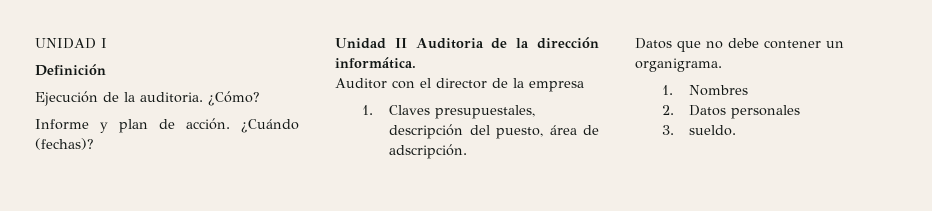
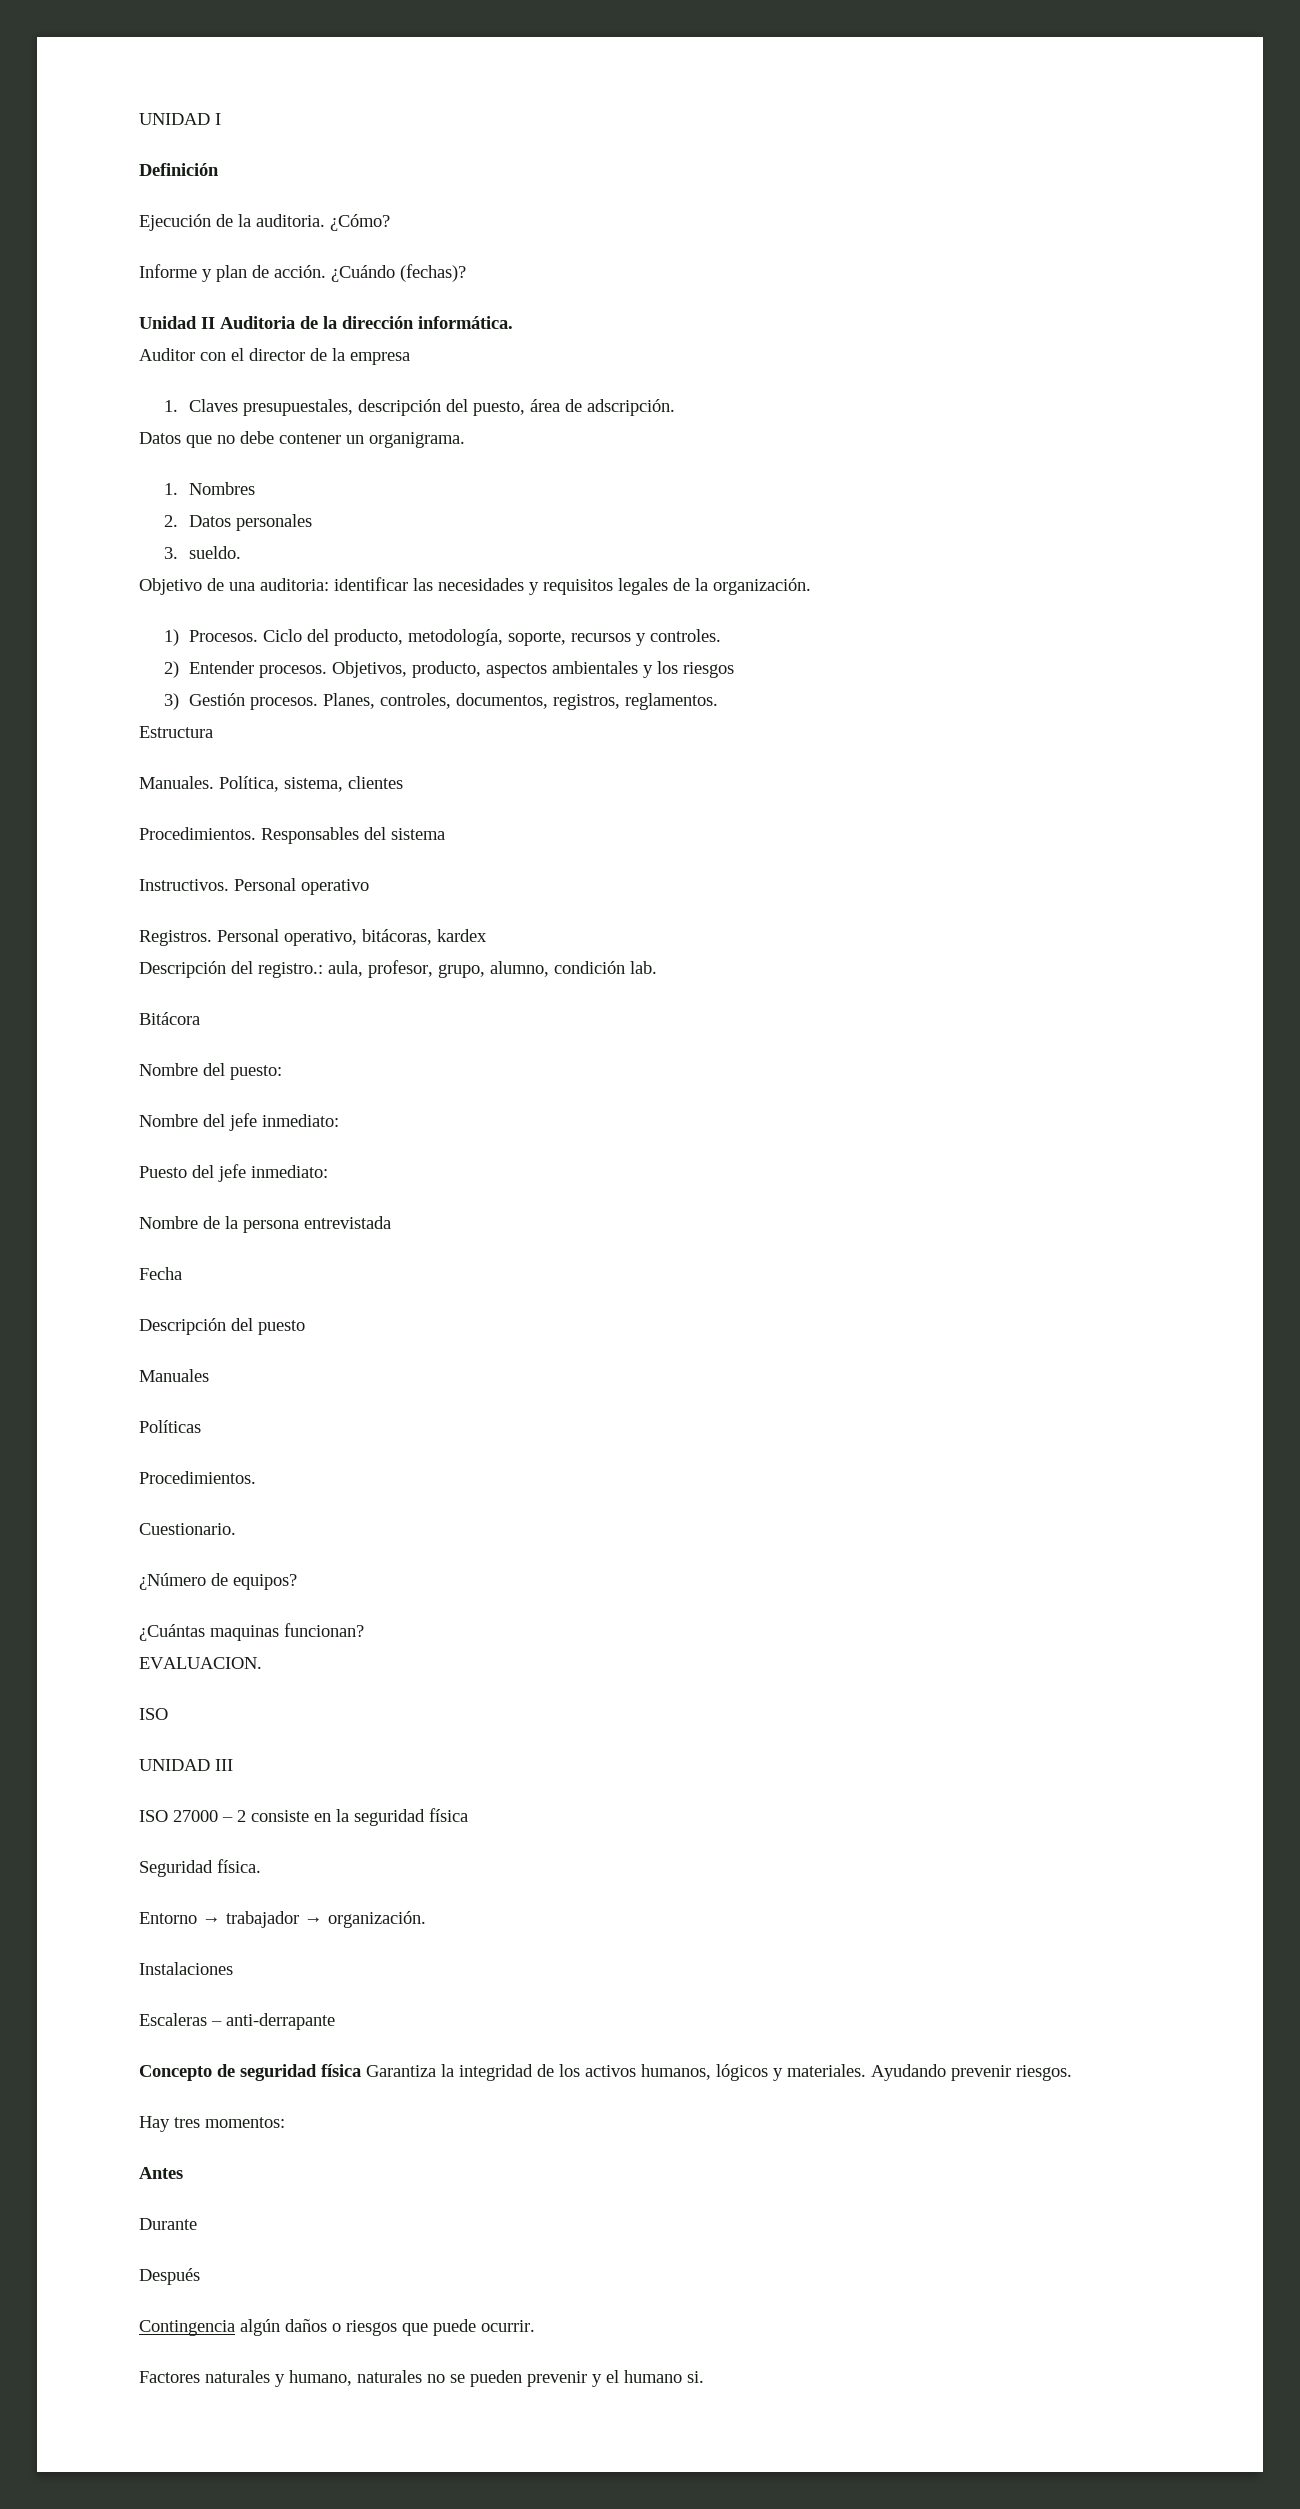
(737, 130) none -> [139,577,811,595] [164,629,722,646] [164,661,735,678] [164,693,719,710] [139,726,213,738] [139,776,403,792] [139,827,445,844] [139,878,369,895] [139,929,487,946] [139,960,657,978] [139,1012,200,1025] [139,1063,282,1080] [139,1113,339,1131] [139,1164,328,1182] [139,1216,391,1233] [139,1267,182,1280] [139,1318,305,1335] [139,1369,209,1382] [139,1420,201,1433] [139,1471,256,1484] [139,1523,236,1535] [139,1573,297,1590] [139,1623,364,1641] [139,1657,262,1669] [139,1708,168,1720] [139,1759,233,1771] [139,1808,468,1826] [139,1859,261,1877] [139,1911,426,1928] [139,1962,233,1975] [139,2013,335,2030] [139,2064,1072,2081] [139,2116,285,2132] [139,2167,183,2179] [139,2218,197,2230] [139,2268,200,2285] [139,2319,535,2336] [139,2370,704,2387] // Objetivo de una auditoria: identificar las necesidades y requisitos legales de la organización. // 1) Procesos. Ciclo del producto, metodología, soporte, recursos y controles. // 2) Entender procesos. Objetivos, producto, aspectos ambientales y los riesgos // 3) Gestión procesos. Planes, controles, documentos, registros, reglamentos. // Estructura // Manuales. Política, sistema, clientes // Procedimientos. Responsables del sistema // Instructivos. Personal operativo // Registros. Personal operativo, bitácoras, kardex // Descripción del registro.: aula, profesor, grupo, alumno, condición lab. // Bitácora // Nombre del puesto: // Nombre del jefe inmediato: // Puesto del jefe inmediato: // Nombre de la persona entrevistada // Fecha // Descripción del puesto // Manuales // Políticas // Procedimientos. // Cuestionario. // ¿Número de equipos? // ¿Cuántas maquinas funcionan? // EVALUACION. // ISO // UNIDAD III // ISO 27000 – 2 consiste en la seguridad física // Seguridad física. // Entorno → trabajador → organización. // Instalaciones // Escaleras – anti-derrapante // Concepto de seguridad física Garantiza la integridad de los activos humanos, lógicos y materiales. Ayudando prevenir riesgos. // Hay tres momentos: // Antes // Durante // Después // Contingencia algún daños o riesgos que puede ocurrir. // Factores naturales y humano, naturales no se pueden prevenir y el humano si.

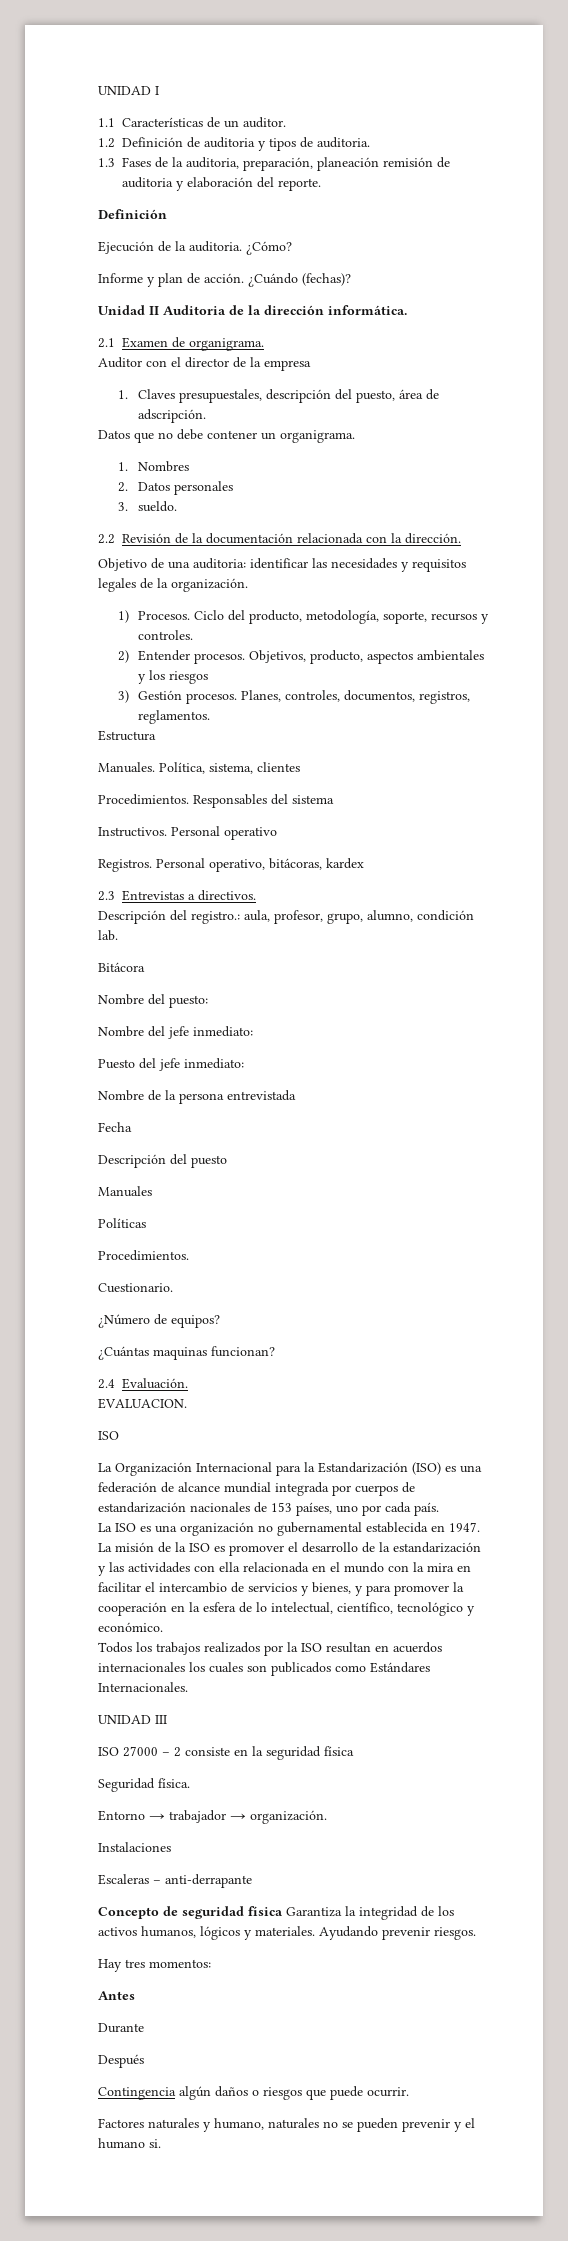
(221, 119) none -> [98,117,286,128] [98,137,370,151] [98,157,450,171] [122,177,321,191] // 1.1 Características de un auditor. // 1.2 Definición de auditoria y tipos de auditoria. // 1.3 Fases de la auditoria, preparación, planeación remisión de auditoria y elaboración del reporte.
(513, 322) none -> [98,337,264,351] // 2.1 Examen de organigrama.
(242, 552) none -> [98,533,461,544] // 2.2 Revisión de la documentación relacionada con la dirección.
(487, 935) none -> [98,890,256,901] // 2.3 Entrevistas a directivos.
(364, 1630) none -> [98,1378,188,1389] // 2.4 Evaluación.
(168, 1714) none -> [98,1462,482,1476] [98,1482,415,1496] [98,1502,439,1516] [98,1522,480,1536] [98,1542,481,1556] [98,1562,471,1576] [98,1582,464,1596] [98,1602,475,1616] [98,1622,163,1632] [98,1642,442,1656] [98,1662,430,1676] [98,1682,188,1692] // La Organización Internacional para la Estandarización (ISO) es una federación de alcance mundial integrada por cuerpos de estandarización nacionales de 153 países, uno por cada país. // La ISO es una organización no gubernamental establecida en 1947. La misión de la ISO es promover el desarrollo de la estandarización y las actividades con ella relacionada en el mundo con la mira en facilitar el intercambio de servicios y bienes, y para promover la cooperación en la esfera de lo intelectual, científico, tecnológico y económico. // Todos los trabajos realizados por la ISO resultan en acuerdos internacionales los cuales son publicados como Estándares Internacionales.

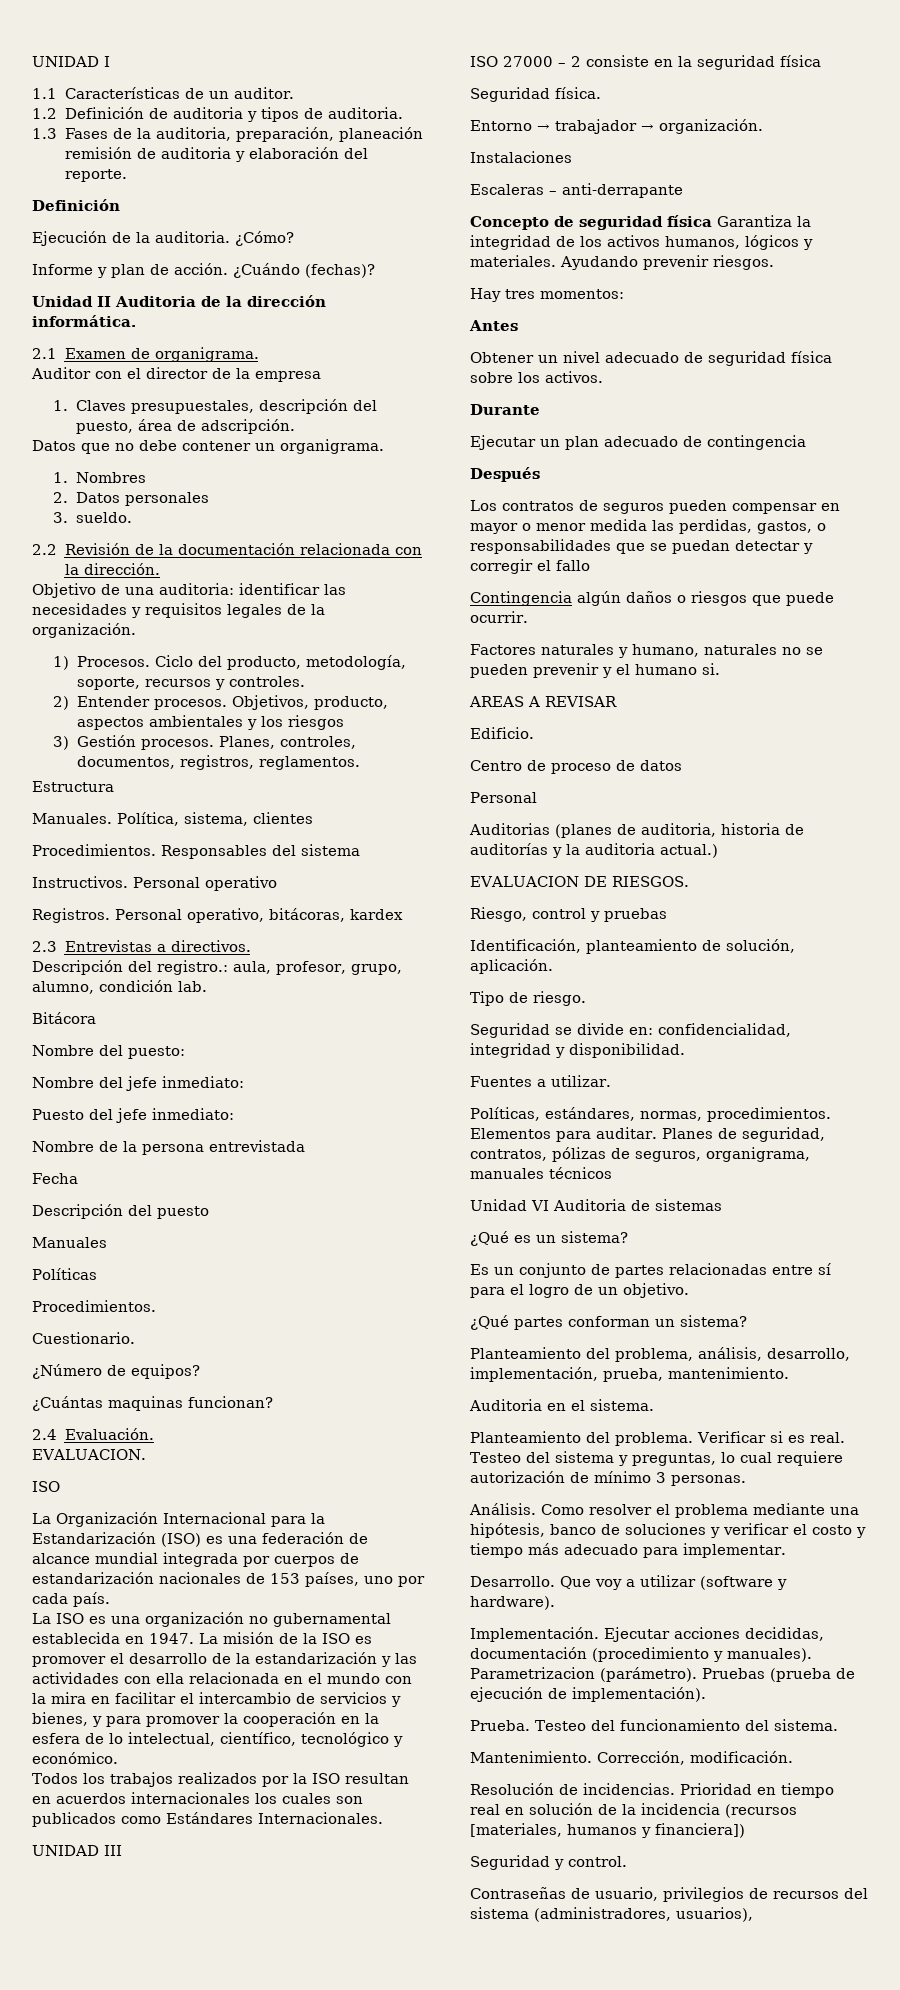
[98,2023,144,2033] [98,2054,144,2068] Durante // Después -> [470,351,832,366] [470,371,603,383] [470,404,540,415] [470,435,806,450] [470,467,540,482] [470,500,840,514] [470,519,826,534] [470,539,813,554] [470,559,590,574] Obtener un nivel adecuado de seguridad física sobre los activos. // Durante // Ejecutar un plan adecuado de contingencia // Después // Los contratos de seguros pueden compensar en mayor o menor medida las perdidas, gastos, o responsabilidades que se puedan detectar y corregir el fallo
(161, 2143) none -> [469,696,617,707] [470,727,534,739] [470,760,682,774] [470,792,537,803] [469,823,804,838] [470,843,718,858] [470,876,689,887] [470,907,667,922] [470,939,795,954] [470,959,553,974] [470,991,586,1006] [470,1023,791,1038] [470,1043,685,1058] [470,1075,611,1087] [470,1107,831,1122] [470,1127,825,1142] [470,1147,810,1162] [470,1167,612,1179] [470,1199,722,1211] [470,1231,628,1246] [470,1263,831,1278] [470,1283,689,1298] [470,1315,747,1330] [470,1347,850,1362] [470,1367,789,1382] [469,1399,654,1411] [470,1431,845,1446] [470,1451,843,1466] [470,1471,746,1486] [469,1503,859,1518] [470,1523,866,1538] [470,1543,786,1558] [470,1575,787,1590] [470,1596,555,1610] [470,1627,824,1642] [470,1647,812,1662] [470,1667,855,1682] [470,1687,706,1702] [470,1719,838,1731] [470,1751,793,1765] [470,1783,834,1798] [470,1803,797,1818] [470,1823,745,1838] [470,1855,627,1870] [470,1887,868,1902] [470,1907,753,1922] // AREAS A REVISAR // Edificio. // Centro de proceso de datos // Personal // Auditorias (planes de auditoria, historia de auditorías y la auditoria actual.) // EVALUACION DE RIESGOS. // Riesgo, control y pruebas // Identificación, planteamiento de solución, aplicación. // Tipo de riesgo. // Seguridad se divide en: confidencialidad, integridad y disponibilidad. // Fuentes a utilizar. // Políticas, estándares, normas, procedimientos. Elementos para auditar. Planes de seguridad, contratos, pólizas de seguros, organigrama, manuales técnicos // Unidad VI Auditoria de sistemas // ¿Qué es un sistema? // Es un conjunto de partes relacionadas entre sí para el logro de un objetivo. // ¿Qué partes conforman un sistema? // Planteamiento del problema, análisis, desarrollo, implementación, prueba, mantenimiento. // Auditoria en el sistema. // Planteamiento del problema. Verificar si es real. Testeo del sistema y preguntas, lo cual requiere autorización de mínimo 3 personas. // Análisis. Como resolver el problema mediante una hipótesis, banco de soluciones y verificar el costo y tiempo más adecuado para implementar. // Desarrollo. Que voy a utilizar (software y hardware). // Implementación. Ejecutar acciones decididas, documentación (procedimiento y manuales). Parametrizacion (parámetro). Pruebas (prueba de ejecución de implementación). // Prueba. Testeo del funcionamiento del sistema. // Mantenimiento. Corrección, modificación. // Resolución de incidencias. Prioridad en tiempo real en solución de la incidencia (recursos [materiales, humanos y financiera]) // Seguridad y control. // Contraseñas de usuario, privilegios de recursos del sistema (administradores, usuarios),

